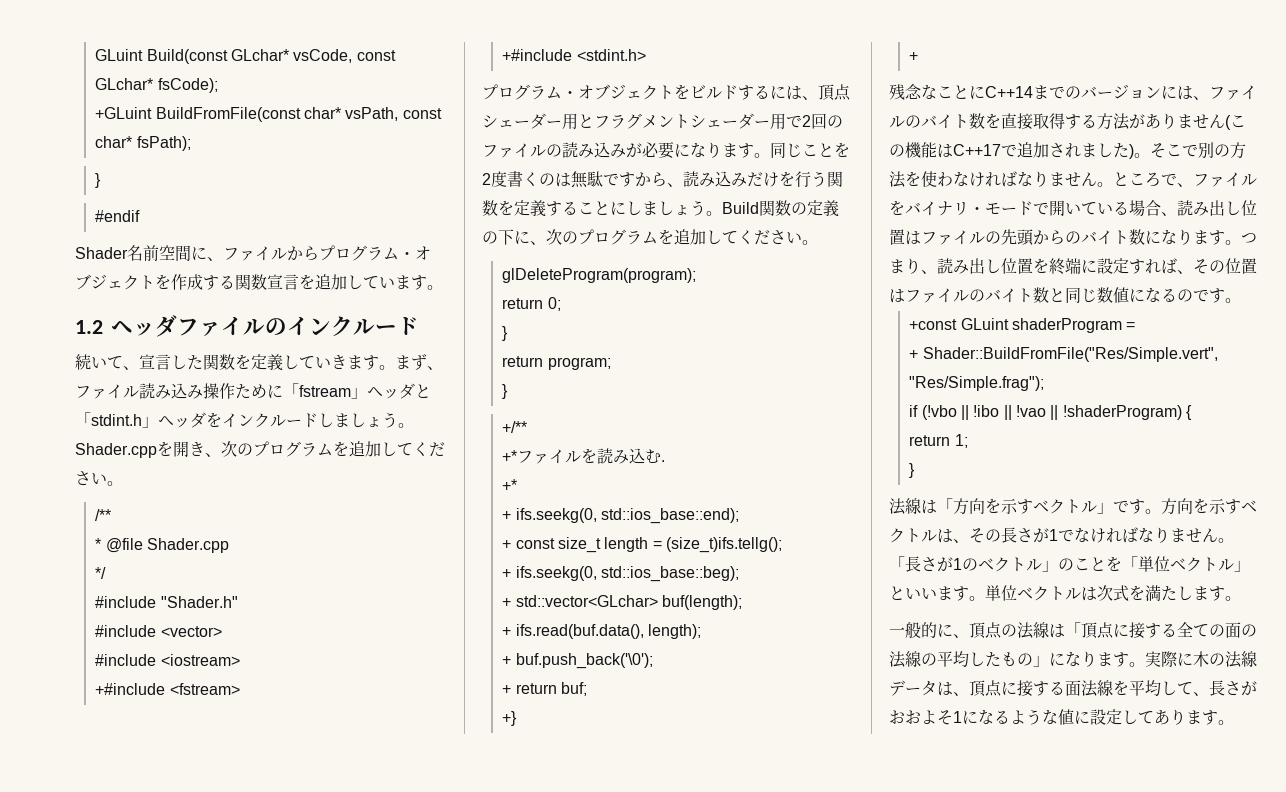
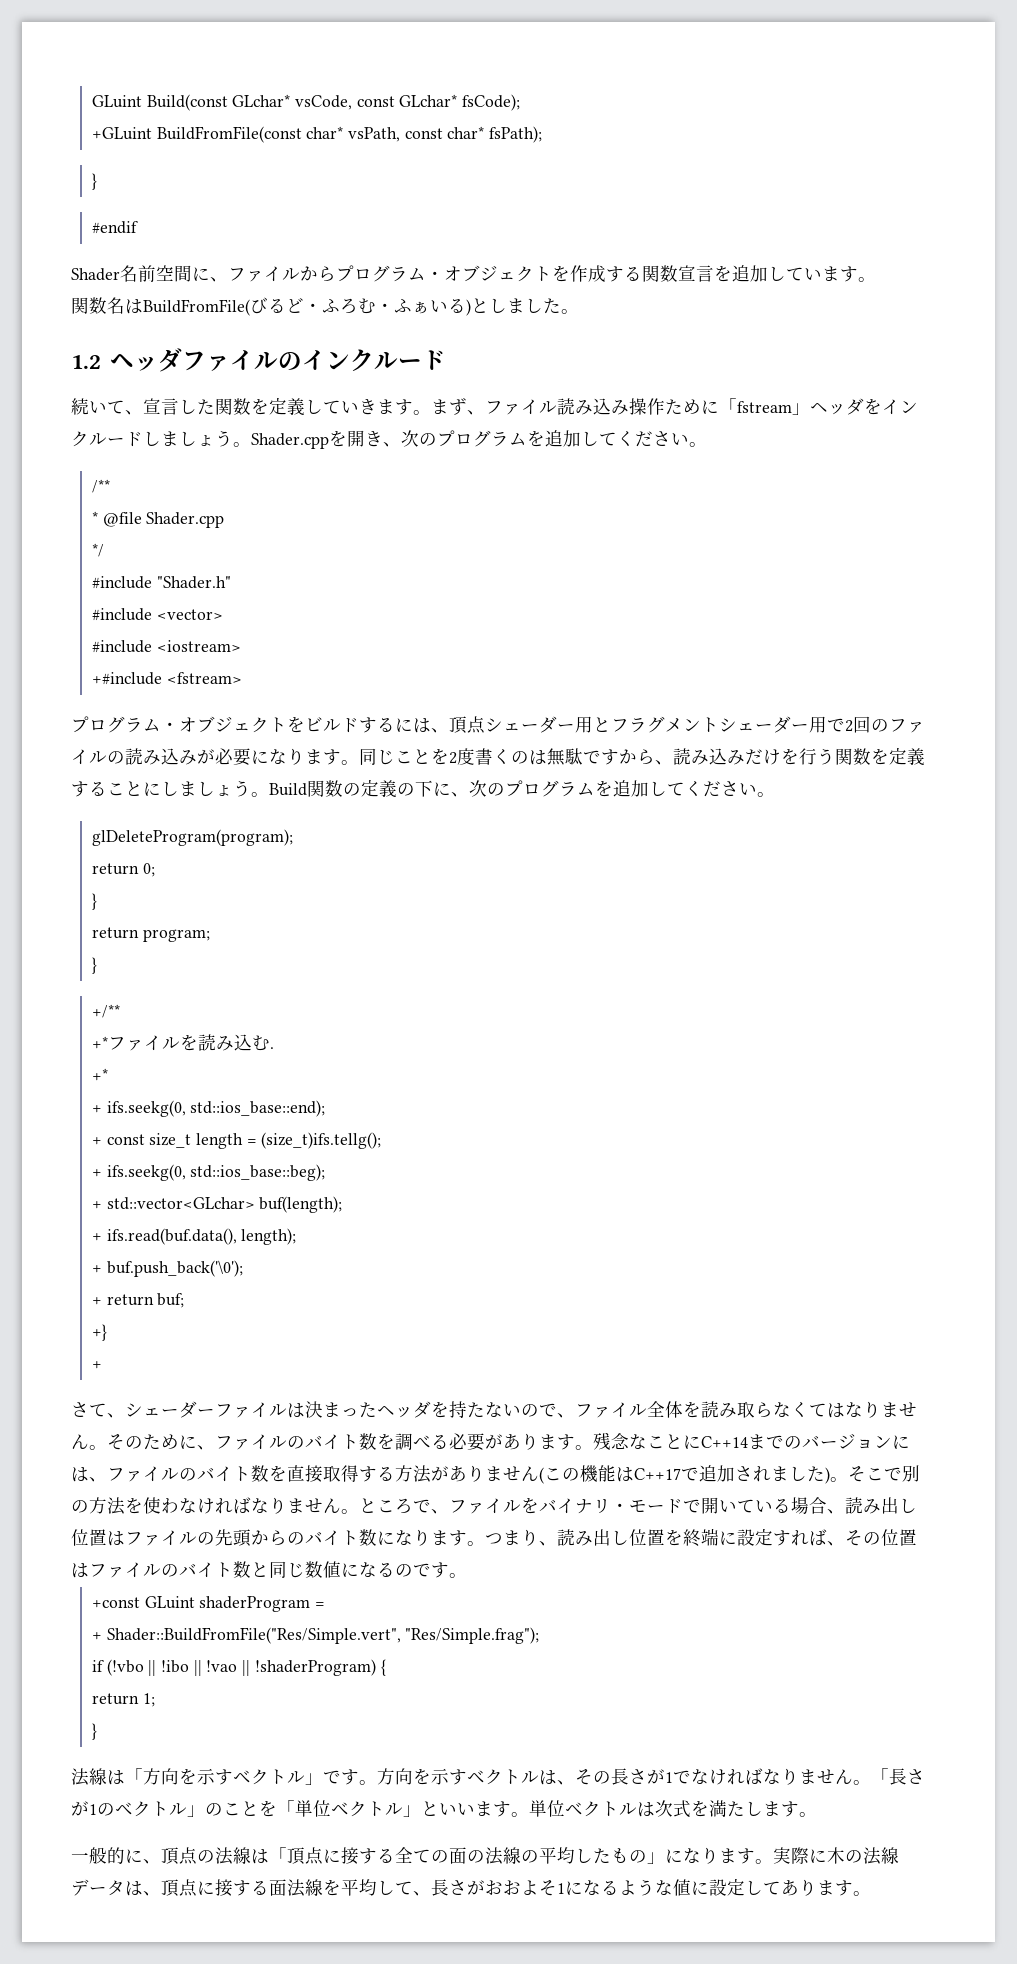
(443, 287) none -> [71,297,579,316] // 関数名はBuildFromFile(びるど・ふろむ・ふぁいる)としました。
[415,384,431,398] [75,412,206,428] と「stdint.h」ヘッダ -> (864, 406) none
[502,49,646,61] // +#include <stdint.h> -> (242, 678) none
(919, 56) none -> [71,1401,917,1418] [71,1433,593,1451] さて、シェーダーファイルは決まったヘッダを持たないので、ファイル全体を読み取らなくてはなりません。そのために、ファイルのバイト数を調べる必要があります。

